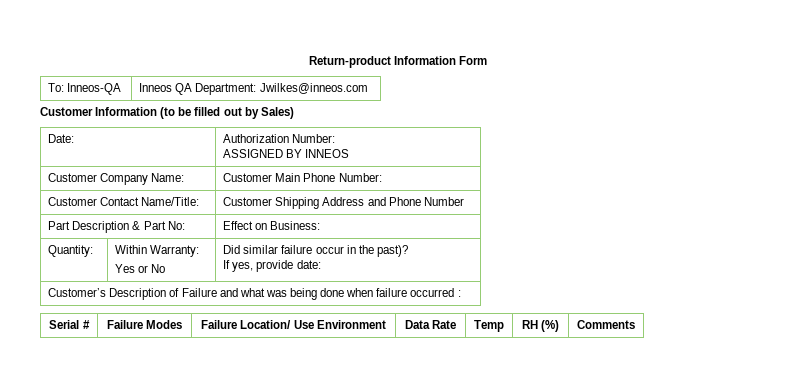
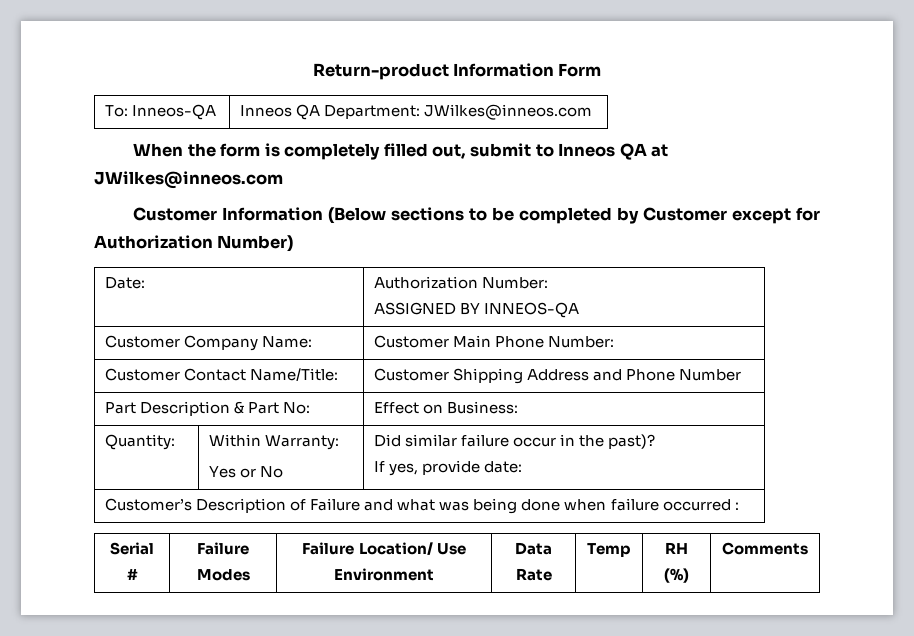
[259,83,368,94] [40,107,294,119] Jwilkes@inneos.com // Customer Information (to be filled out by Sales) -> [424,104,593,120] [133,143,669,160] [94,171,283,189] [133,207,820,224] [94,235,294,252] JWilkes@inneos.com // When the form is completely filled out, submit to Inneos QA at JWilkes@inneos.com // Customer Information (Below sections to be completed by Customer except for Authorization Number)
[305,149,350,158] INNEOS -> [484,302,580,318] INNEOS-QA

